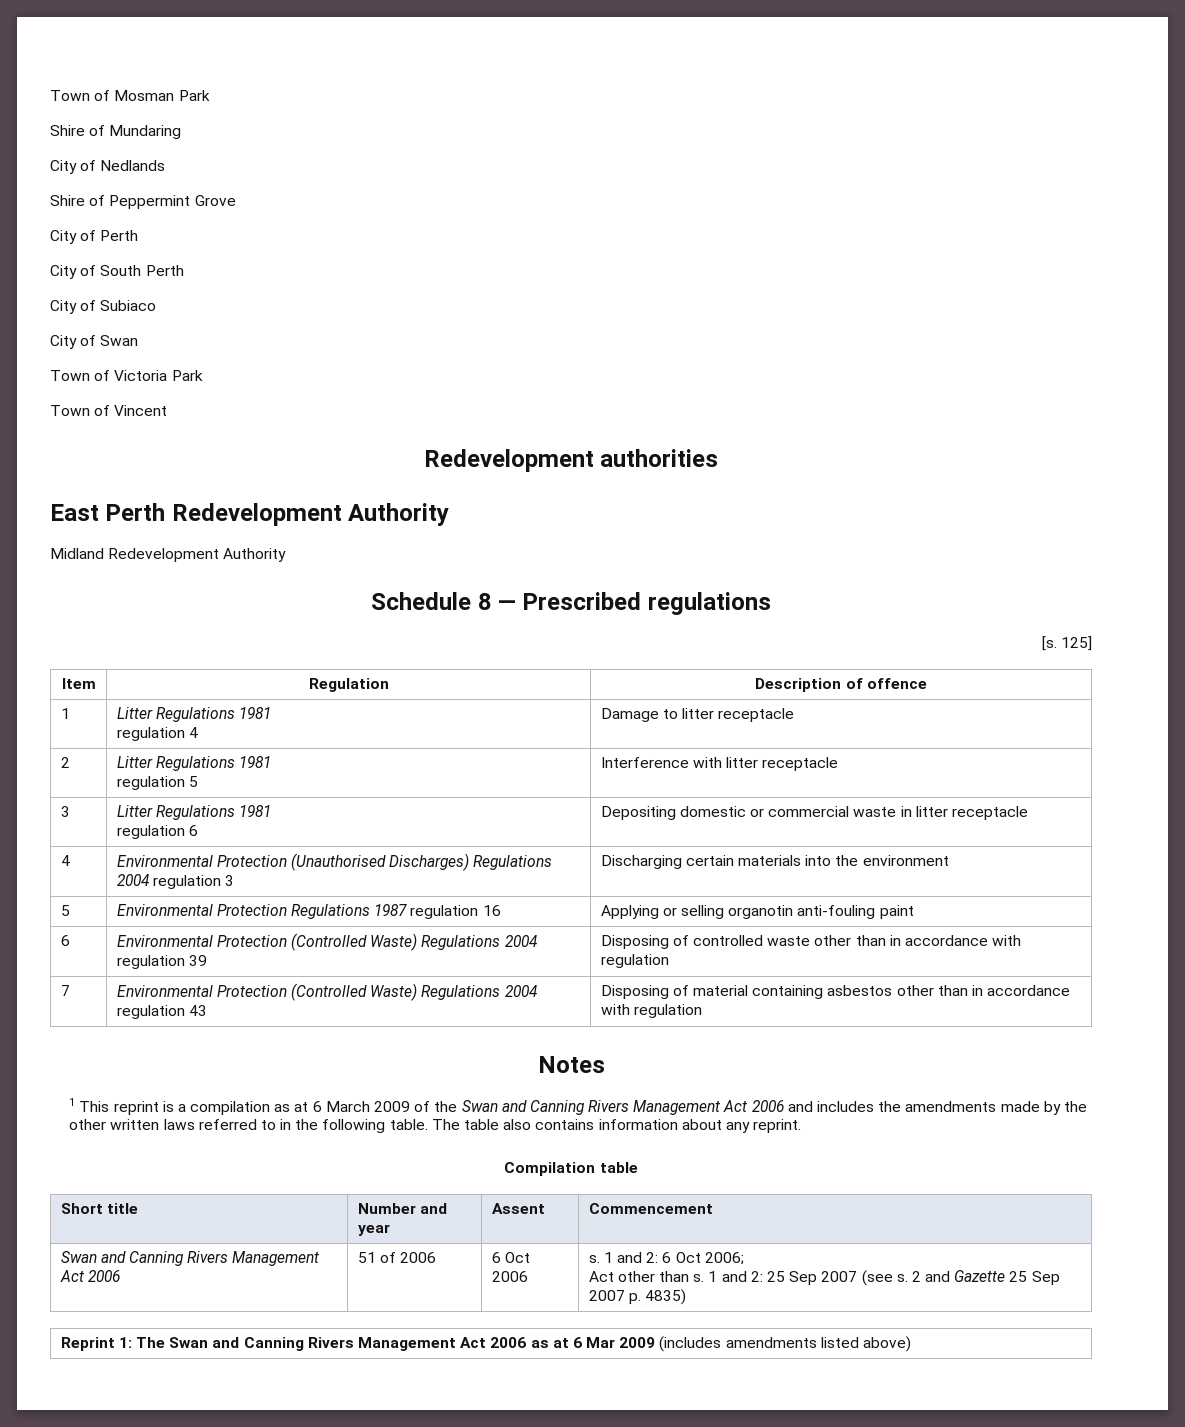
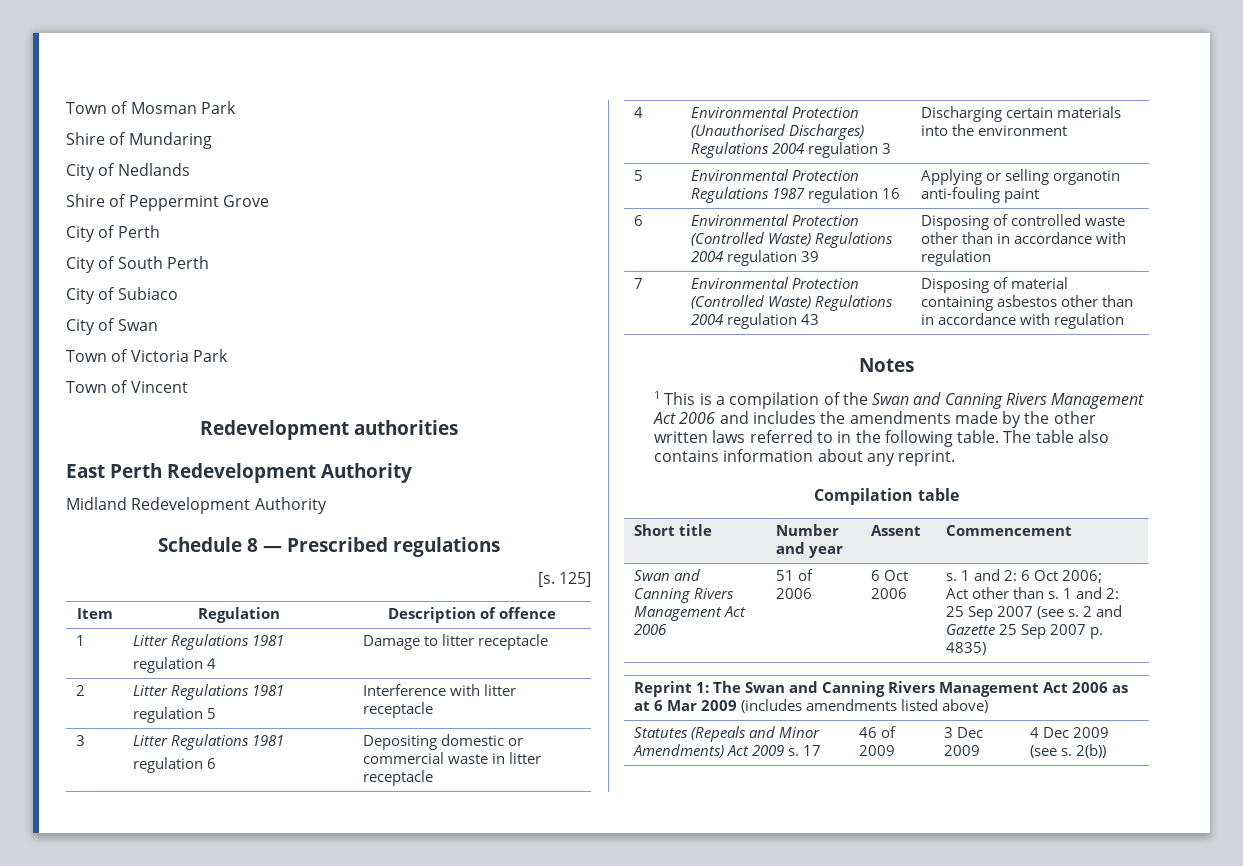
[113,1101,159,1115] reprint -> (696, 398) none
[274,1101,410,1112] as at 6 March 2009 -> (820, 400) none
(912, 1344) none -> [634,726,821,742] [633,744,822,758] [859,726,897,738] [859,745,896,756] [944,727,984,738] [944,745,981,756] [1030,727,1110,738] [1030,744,1107,758] // Statutes (Repeals and Minor Amendments) Act 2009 s. 17 | 46 of 2009 | 3 Dec 2009 | 4 Dec 2009 (see s. 2(b))

